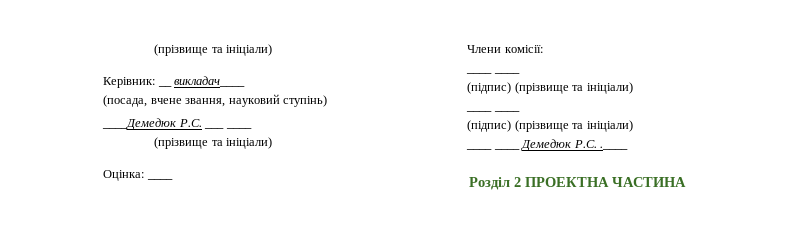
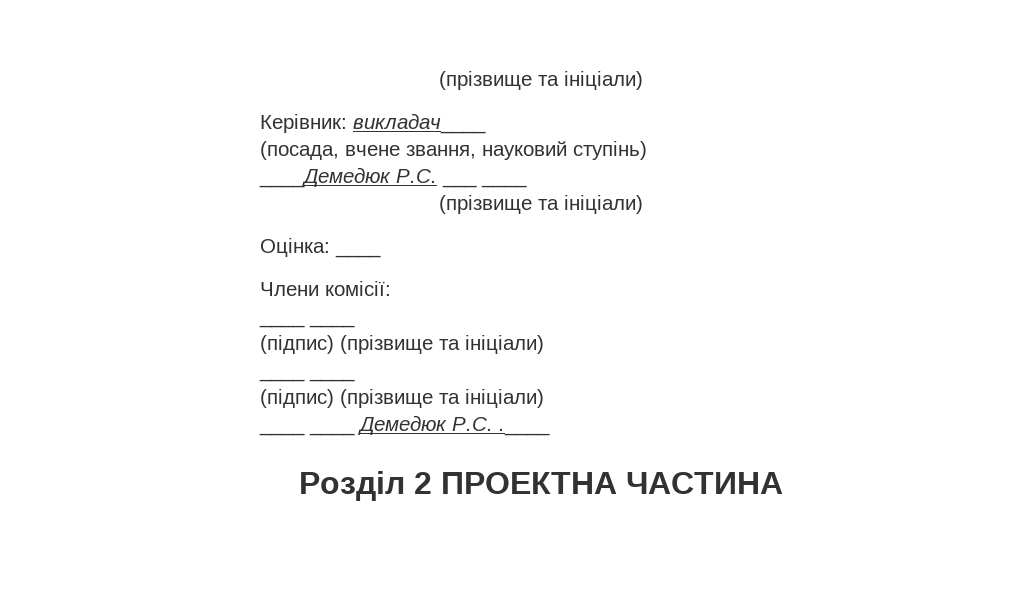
[157,85,172,87] __ -> (348, 123) none

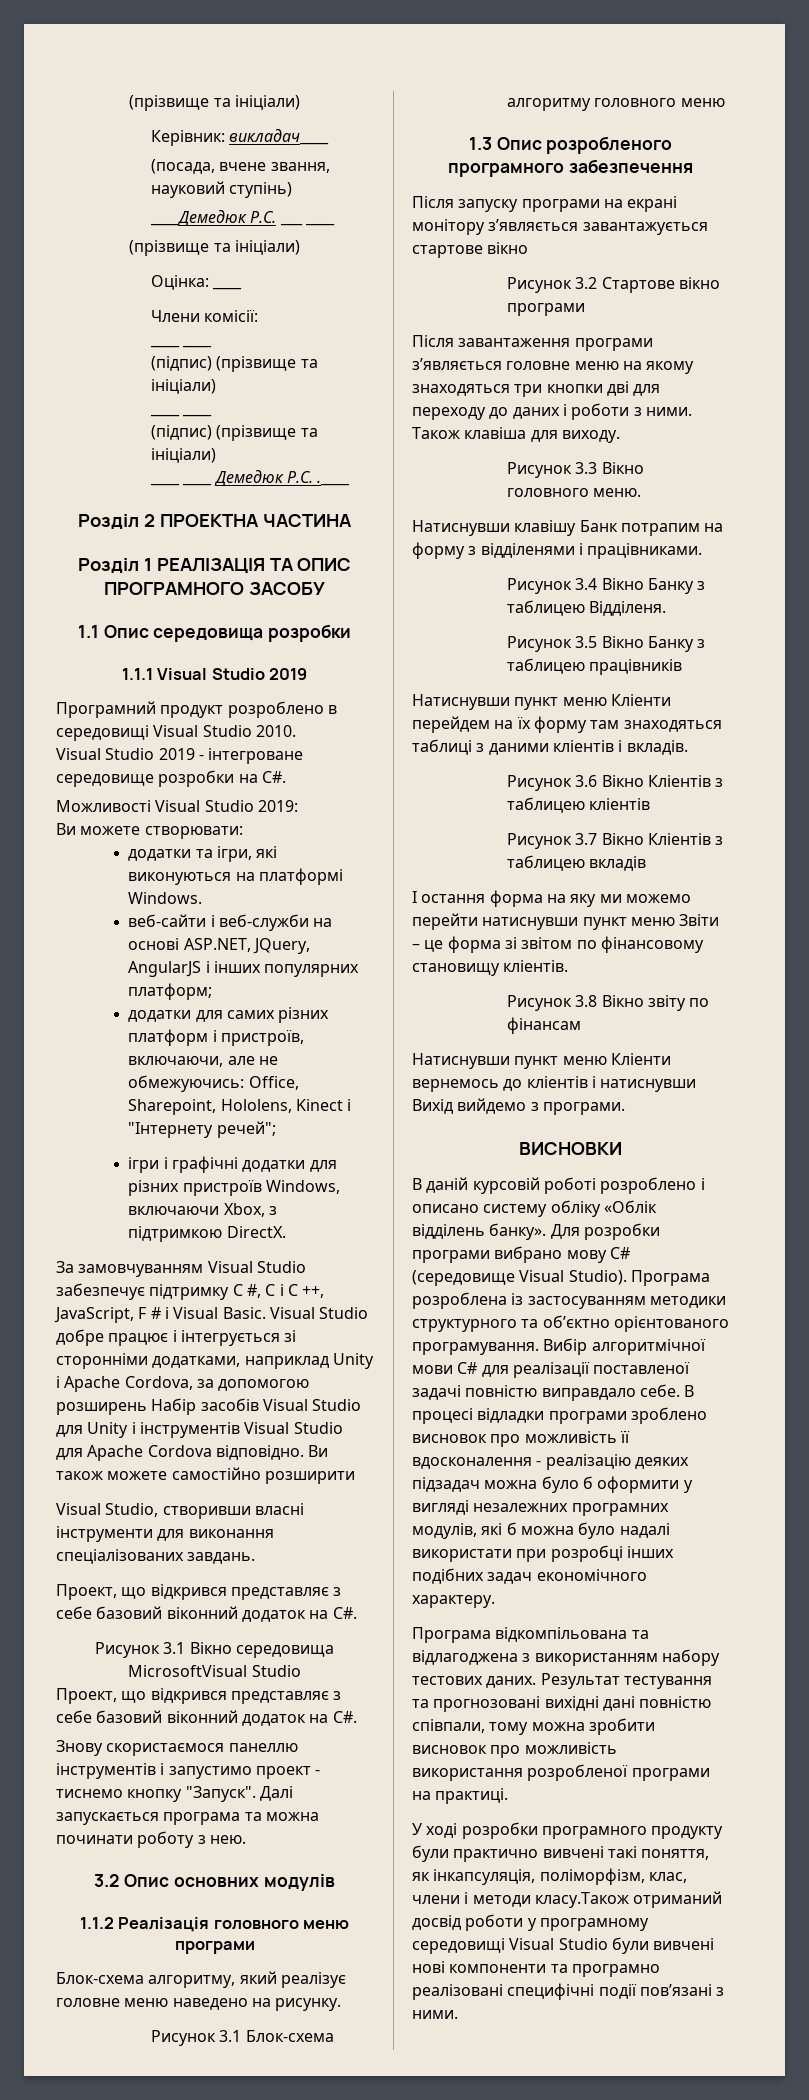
(783, 483) none -> [77,558,352,574] [104,582,325,595] [77,624,352,642] [121,668,308,680] [56,701,337,718] [56,725,296,741] [56,748,304,764] [56,770,286,787] [56,800,298,812] [56,823,243,839] [128,846,278,862] [128,868,344,885] [128,892,203,904] [128,914,333,931] [128,938,311,954] [128,961,360,977] [128,983,213,1000] [128,1007,330,1023] [128,1029,305,1046] [128,1056,279,1067] [128,1075,299,1092] [128,1099,352,1115] [128,1121,276,1138] [128,1156,337,1173] [128,1179,341,1196] [128,1203,278,1217] [128,1226,286,1242] [56,1261,306,1277] [56,1283,325,1300] [54,1307,369,1323] [56,1329,297,1346] [56,1353,374,1369] [56,1376,310,1392] [56,1398,362,1415] [56,1422,343,1438] [56,1445,329,1461] [56,1467,355,1484] [56,1503,304,1519] [56,1526,274,1542] [56,1549,256,1564] [56,1584,342,1600] [56,1606,357,1622] [95,1642,334,1658] [128,1665,301,1677] [56,1688,342,1704] [56,1710,357,1726] [56,1740,298,1756] [56,1763,321,1779] [56,1786,293,1802] [56,1812,319,1825] [56,1831,246,1848] [94,1874,335,1891] [79,1917,350,1932] [174,1941,255,1954] [56,1971,346,1988] [56,1998,342,2011] [151,2030,334,2046] [507,98,725,111] [468,136,673,154] [448,159,693,177] [412,196,678,212] [412,219,708,235] [412,242,529,258] [507,277,721,293] [507,303,586,316] [412,335,653,351] [412,358,695,374] [412,381,661,397] [412,403,692,420] [412,427,620,443] [507,462,644,478] [507,488,642,497] [412,520,724,536] [412,542,703,559] [507,578,706,594] [507,600,667,616] [507,636,706,652] [507,658,683,675] [412,694,671,710] [412,716,722,733] [412,739,688,755] [507,775,724,791] [507,797,651,813] [507,833,724,849] [507,855,647,871] [412,890,691,907] [412,913,720,930] [412,936,704,953] [412,960,569,976] [507,995,710,1011] [507,1017,582,1034] [412,1053,671,1069] [412,1076,697,1092] [412,1098,625,1115] [519,1142,622,1155] [412,1177,705,1194] [412,1200,657,1217] [412,1223,660,1240] [412,1246,630,1263] [412,1270,710,1286] [412,1292,726,1309] [412,1315,729,1332] [412,1338,706,1355] [412,1361,691,1378] [412,1384,695,1401] [412,1407,707,1424] [412,1430,630,1447] [412,1454,689,1470] [412,1476,693,1493] [412,1500,669,1516] [412,1522,670,1539] [412,1545,674,1562] [412,1568,647,1584] [412,1595,495,1608] [412,1627,649,1643] [412,1649,720,1666] [412,1673,712,1689] [412,1696,712,1712] [412,1718,655,1735] [412,1742,617,1758] [412,1764,710,1781] [412,1788,509,1804] [412,1822,724,1839] [412,1845,710,1862] [412,1868,687,1885] [412,1891,723,1908] [412,1914,649,1931] [412,1937,715,1954] [412,1961,660,1977] [412,1983,725,2000] [412,2010,458,2019] // Розділ 1 РЕАЛІЗАЦІЯ ТА ОПИС ПРОГРАМНОГО ЗАСОБУ // 1.1 Опис середовища розробки // 1.1.1 Visual Studio 2019 // Програмний продукт розроблено в середовищі Visual Studio 2010. // Visual Studio 2019 - інтегроване середовище розробки на C#. // Можливості Visual Studio 2019: // Ви можете створювати: // додатки та ігри, які виконуються на платформі Windows. // веб-сайти і веб-служби на основі ASP.NET, JQuery, AngularJS і інших популярних платформ; // додатки для самих різних платформ і пристроїв, включаючи, але не обмежуючись: Office, Sharepoint, Hololens, Kinect і "Інтернету речей"; // ігри і графічні додатки для різних пристроїв Windows, включаючи Xbox, з підтримкою DirectX. // За замовчуванням Visual Studio забезпечує підтримку C #, C і C ++, JavaScript, F # і Visual Basic. Visual Studio добре працює і інтегрується зі сторонніми додатками, наприклад Unity і Apache Cordova, за допомогою розширень Набір засобів Visual Studio для Unity і інструментів Visual Studio для Apache Cordova відповідно. Ви також можете самостійно розширити // Visual Studio, створивши власні інструменти для виконання спеціалізованих завдань. // Проект, що відкрився представляє з себе базовий віконний додаток на C#. // Рисунок 3.1 Вікно середовища MicrosoftVisual Studio // Проект, що відкрився представляє з себе базовий віконний додаток на C#. // Знову скористаємося панеллю інструментів і запустимо проект - тиснемо кнопку "Запуск". Далі запускається програма та можна починати роботу з нею. // 3.2 Опис основних модулів // 1.1.2 Реалізація головного меню програми // Блок-схема алгоритму, який реалізує головне меню наведено на рисунку. // Рисунок 3.1 Блок-схема алгоритму головного меню // 1.3 Опис розробленого програмного забезпечення // Після запуску програми на екрані монітору з’являється завантажується стартове вікно // Рисунок 3.2 Стартове вікно програми // Після завантаження програми з’являється головне меню на якому знаходяться три кнопки дві для переходу до даних і роботи з ними. Також клавіша для виходу. // Рисунок 3.3 Вікно головного меню. // Натиснувши клавішу Банк потрапим на форму з відділенями і працівниками. // Рисунок 3.4 Вікно Банку з таблицею Відділеня. // Рисунок 3.5 Вікно Банку з таблицею працівників // Натиснувши пункт меню Кліенти перейдем на їх форму там знаходяться таблиці з даними кліентів і вкладів. // Рисунок 3.6 Вікно Кліентів з таблицею кліентів // Рисунок 3.7 Вікно Кліентів з таблицею вкладів // І остання форма на яку ми можемо перейти натиснувши пункт меню Звіти – це форма зі звітом по фінансовому становищу кліентів. // Рисунок 3.8 Вікно звіту по фінансам // Натиснувши пункт меню Кліенти вернемось до кліентів і натиснувши Вихід вийдемо з програми. // ВИСНОВКИ // В даній курсовій роботі розроблено і описано систему обліку «Облік відділень банку». Для розробки програми вибрано мову C# (середовище Visual Studio). Програма розроблена із застосуванням методики структурного та об’єктно орієнтованого програмування. Вибір алгоритмічної мови C# для реалізації поставленої задачі повністю виправдало себе. В процесі відладки програми зроблено висновок про можливість її вдосконалення - реалізацію деяких підзадач можна було б оформити у вигляді незалежних програмних модулів, які б можна було надалі використати при розробці інших подібних задач економічного характеру. // Програма відкомпільована та відлагоджена з використанням набору тестових даних. Результат тестування та прогнозовані вихідні дані повністю співпали, тому можна зробити висновок про можливість використання розробленої програми на практиці. // У ході розробки програмного продукту були практично вивчені такі поняття, як інкапсуляція, поліморфізм, клас, члени і методи класу.Також отриманий досвід роботи у програмному середовищі Visual Studio були вивчені нові компоненти та програмно реалізовані специфічні події пов’язані з ними.

